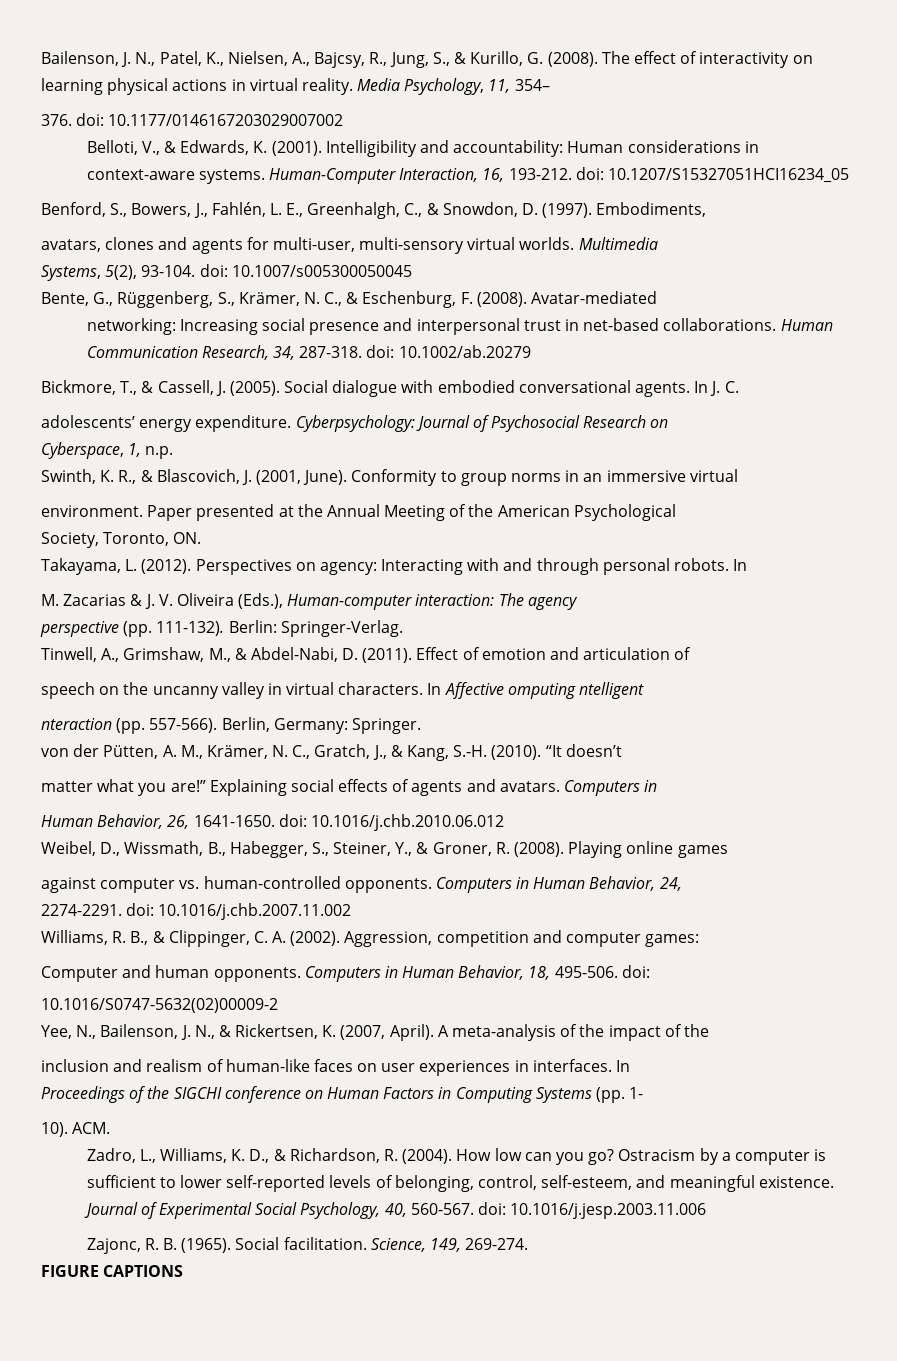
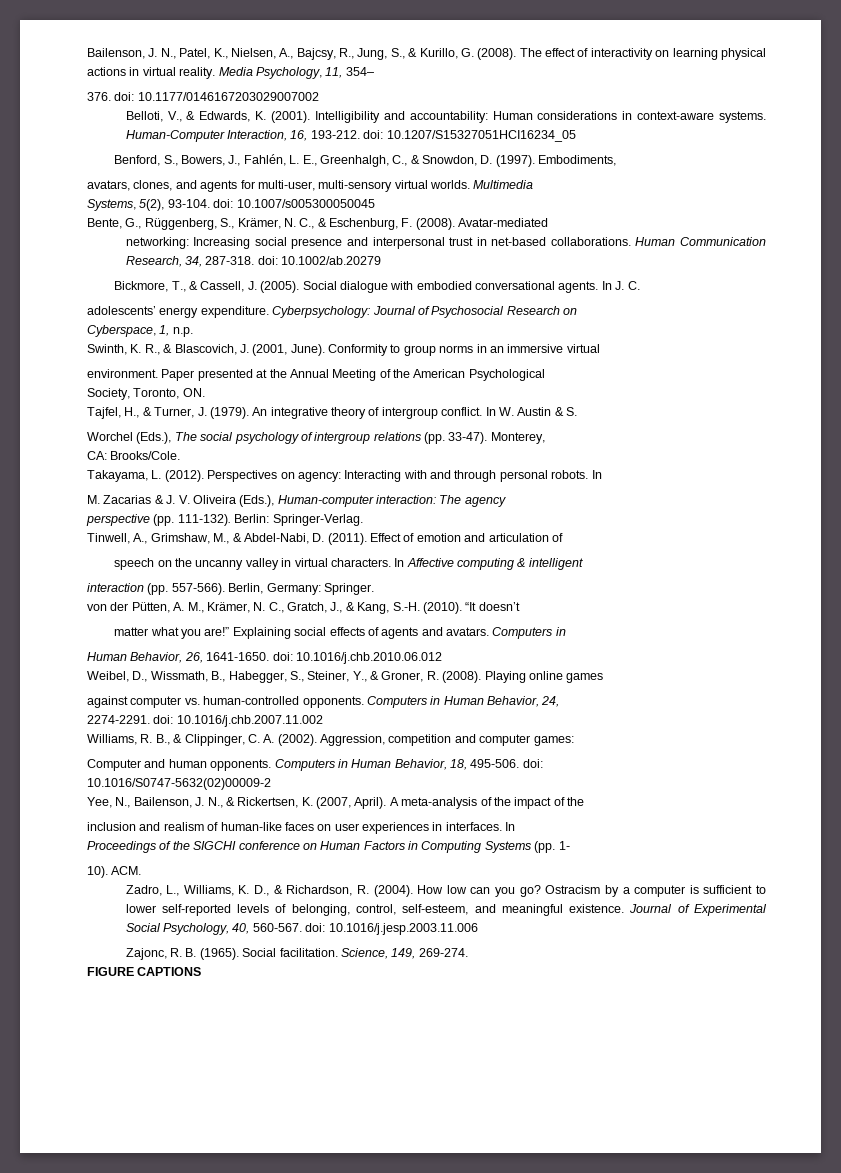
[105,237,155,250] clones -> [133,180,173,191] clones,
(202, 538) none -> [87,407,577,419] [87,432,545,444] [87,451,181,460] // Tajfel, H., & Turner, J. (1979). An integrative theory of intergroup conflict. In W. Austin & S. // Worchel (Eds.), The social psychology of intergroup relations (pp. 33-47). Monterey, // CA: Brooks/Cole.
[507,682,645,699] [41,718,112,730] omputing ntelligent // nteraction -> [457,558,583,570] [87,583,144,592] computing & intelligent // interaction

